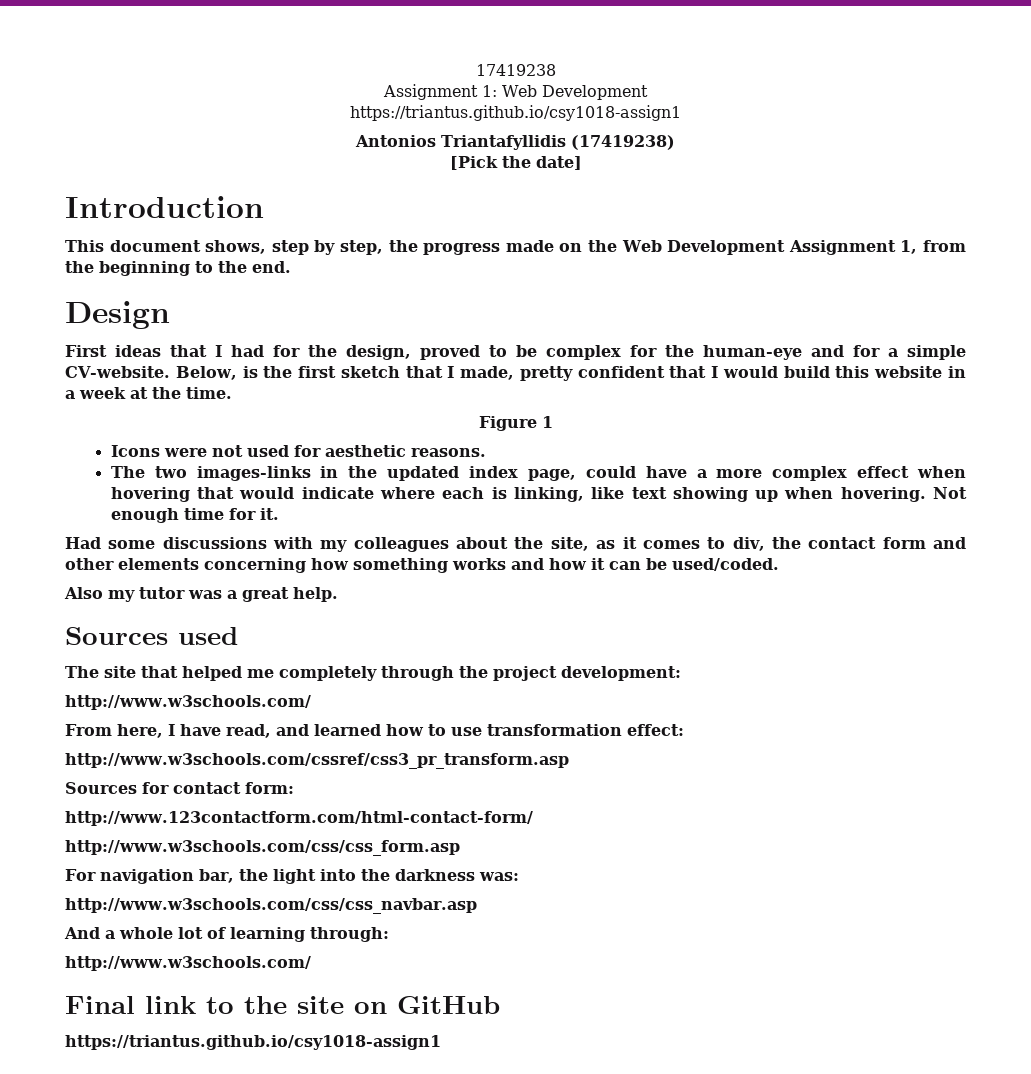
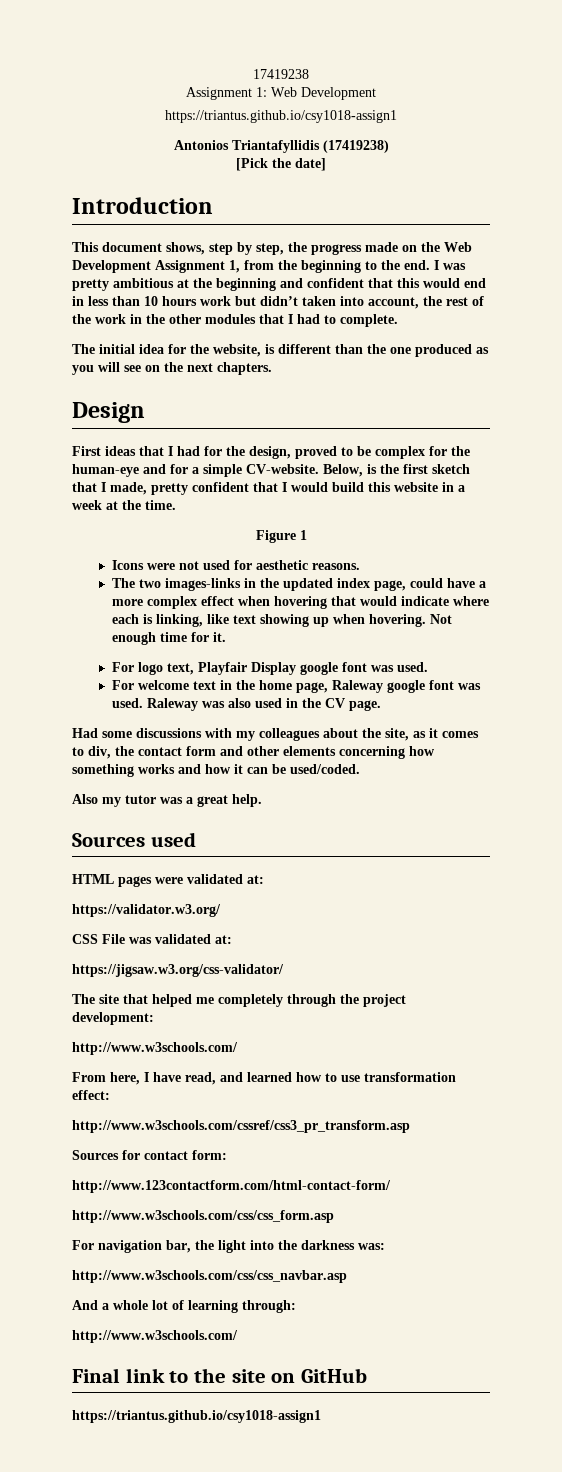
(291, 267) none -> [434,260,466,270] [72,278,486,291] [72,296,484,309] [72,314,398,327] [72,344,489,357] [72,362,272,375] I was pretty ambitious at the beginning and confident that this would end in less than 10 hours work but didn’t taken into account, the rest of the work in the other modules that I had to complete. // The initial idea for the website, is different than the one produced as you will see on the next chapters.
(279, 514) none -> [111,662,428,675] [111,680,481,693] [111,698,381,711] // For logo text, Playfair Display google font was used. // For welcome text in the home page, Raleway google font was used. Raleway was also used in the CV page.
(238, 636) none -> [72,874,264,887] [72,904,221,917] [72,934,232,944] [72,964,284,977] // HTML pages were validated at: // https://validator.w3.org/ // CSS File was validated at: // https://jigsaw.w3.org/css-validator/

